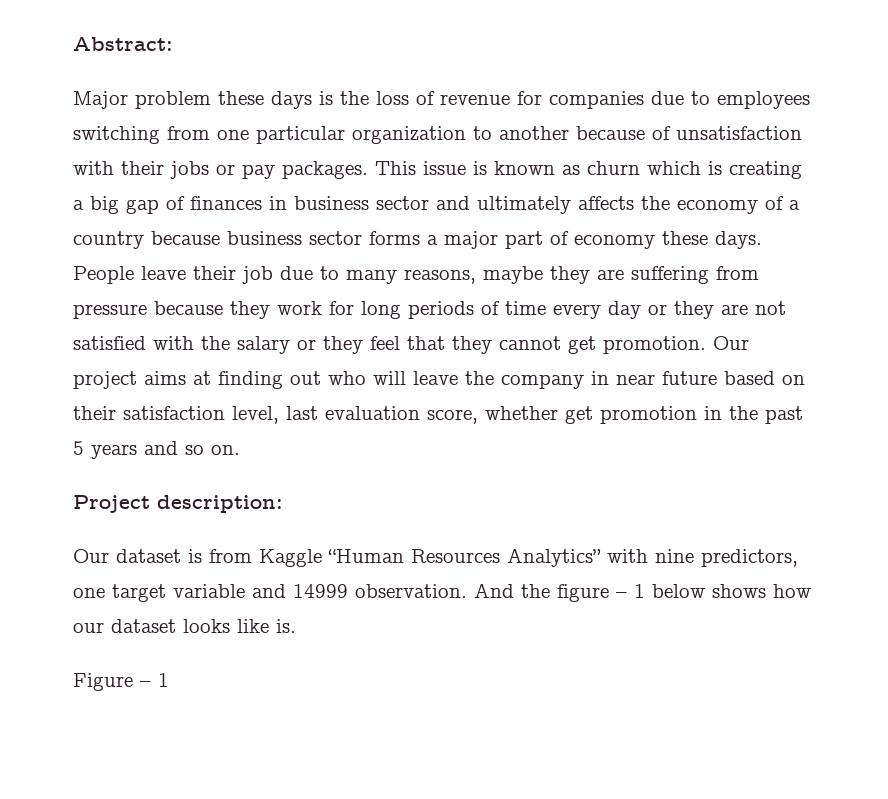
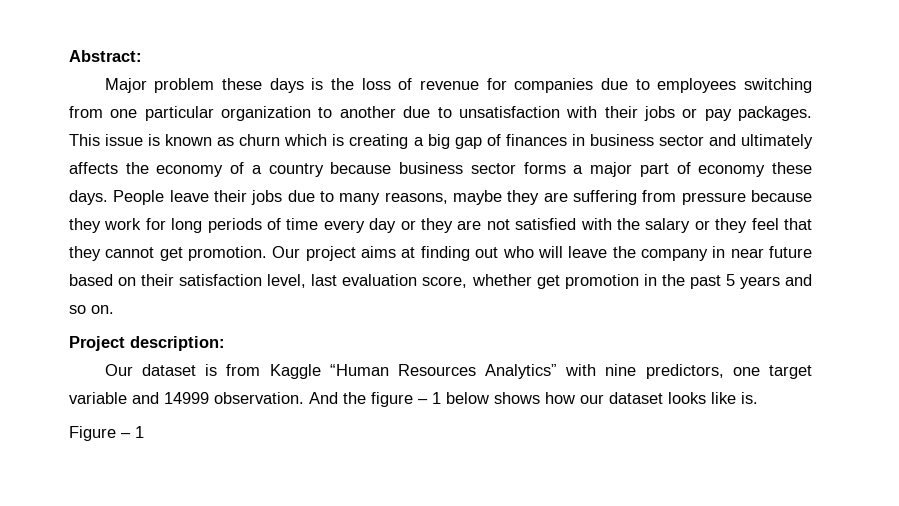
[576,126,671,140] because of -> [403,106,452,118] due to
[242,266,273,284] job -> [251,190,283,205] jobs

